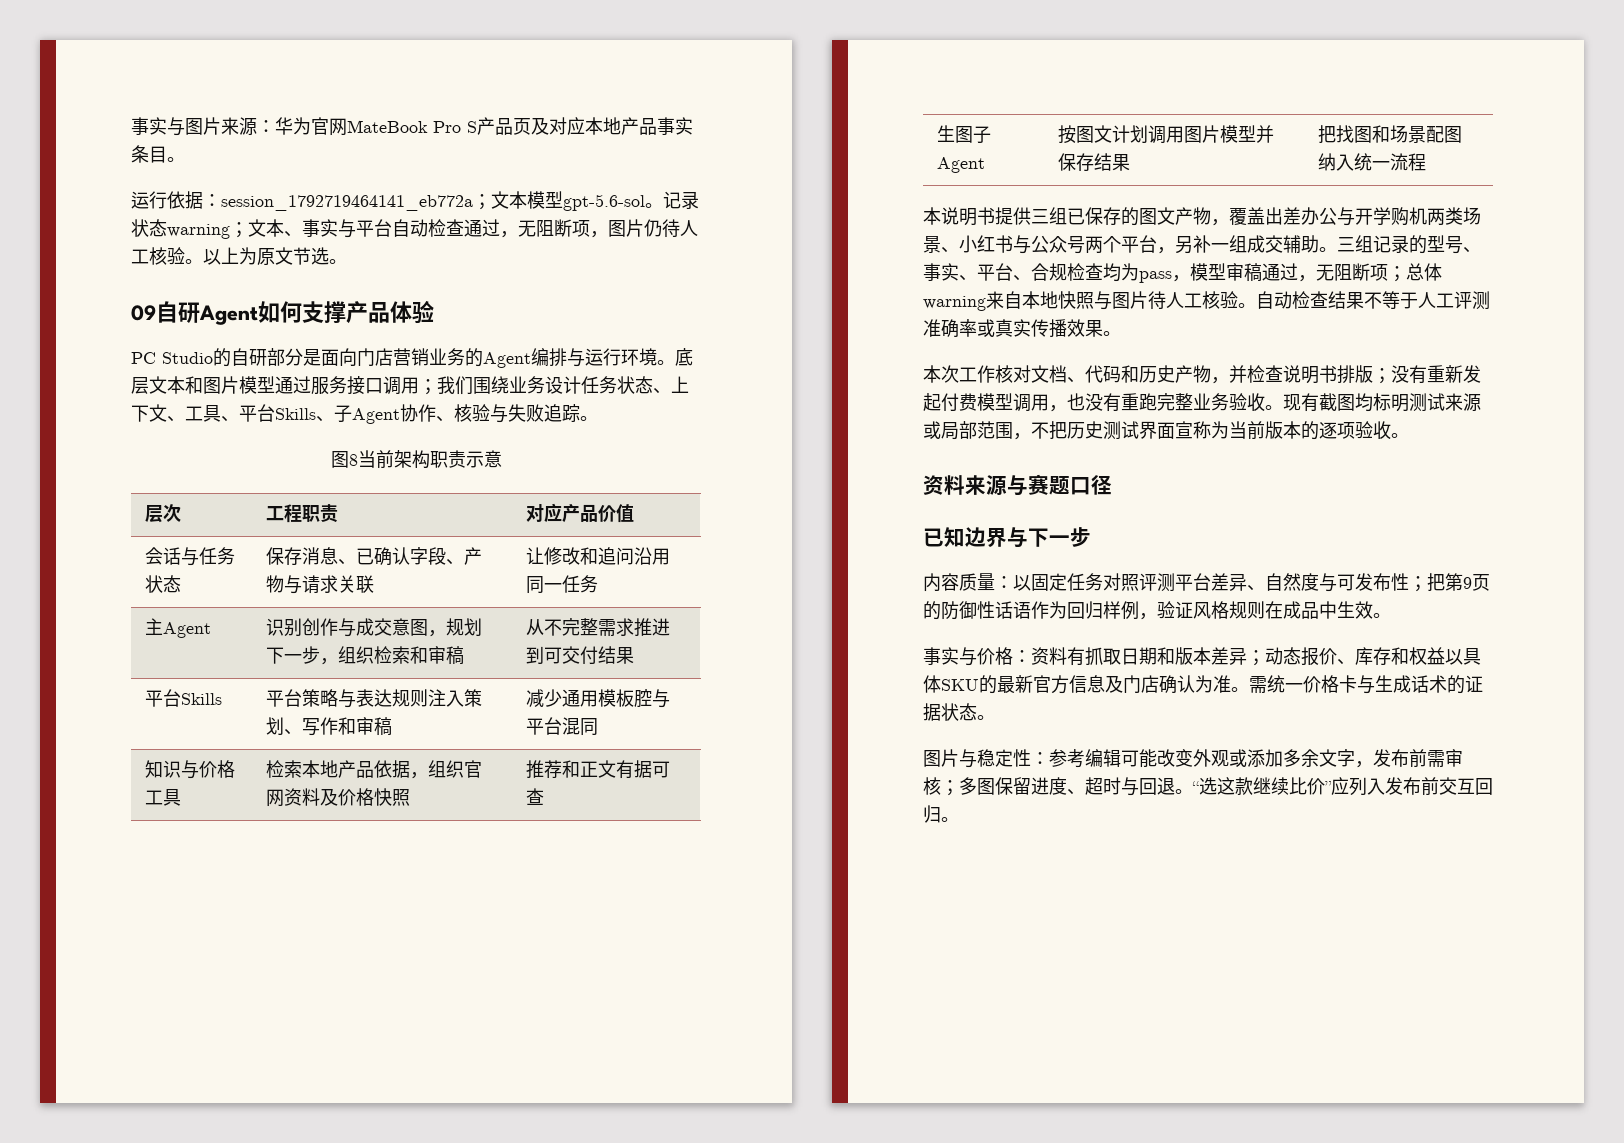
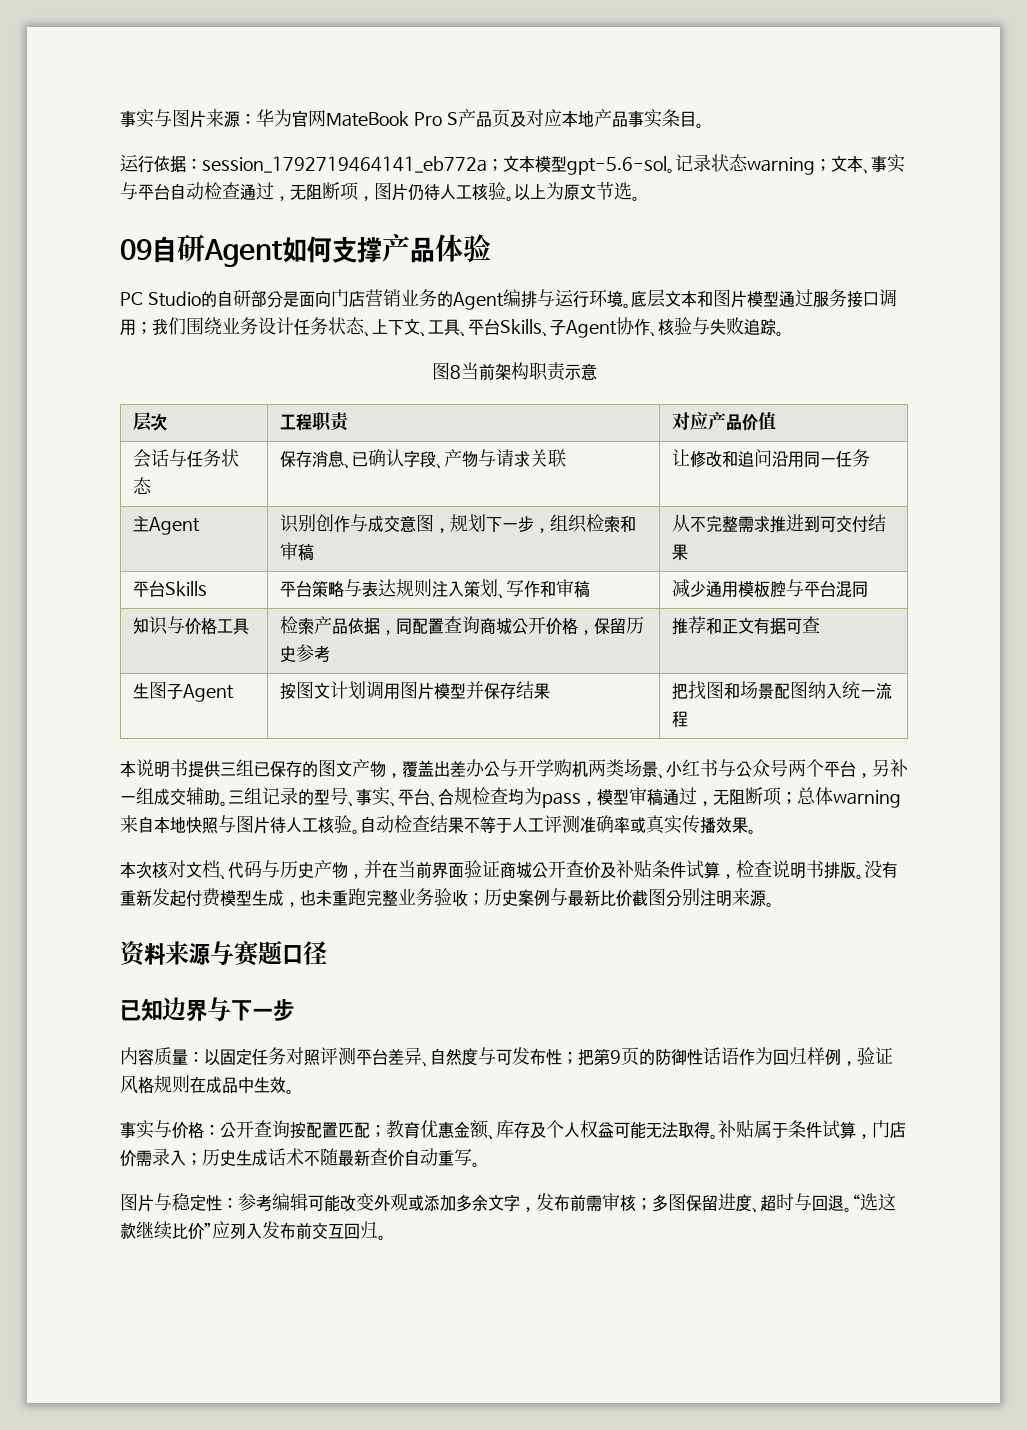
[302,760,339,778] 本地 -> (315, 626) none
[428,760,483,778] [266,788,411,807] 组织官网资料及价格快照 -> [396,616,645,635] [280,644,331,662] 同配置查询商城公开价格，保留历史参考
[959,365,995,383] 工作 -> (152, 870) none
[1121,365,1139,383] 和 -> [262,860,280,878] 与
(1247, 374) none -> [382,860,736,879] 在当前界面验证商城公开查价及补贴条件试算，
[1373,368,1391,384] ； -> [856,874,864,879] 。
[1013,393,1121,412] 调用，也没有 -> [252,889,332,907] 生成，也未
[1265,393,1481,412] [923,421,1391,440] 。现有截图均标明测试来源或局部范围，不把历史测试界面宣称为当前版本的逐项验收 -> [468,888,766,907] ；历史案例与最新比价截图分别注明来源
[1031,647,1481,666] [923,675,1483,694] [923,703,977,721] 资料有抓取日期和版本差异；动态报价、库存和权益以具体SKU的最新官方信息及门店确认为准。需统一价格卡与生成话术的证据状态 -> [220,1120,906,1140] [120,1148,472,1167] 公开查询按配置匹配；教育优惠金额、库存及个人权益可能无法取得。补贴属于条件试算，门店价需录入；历史生成话术不随最新查价自动重写

